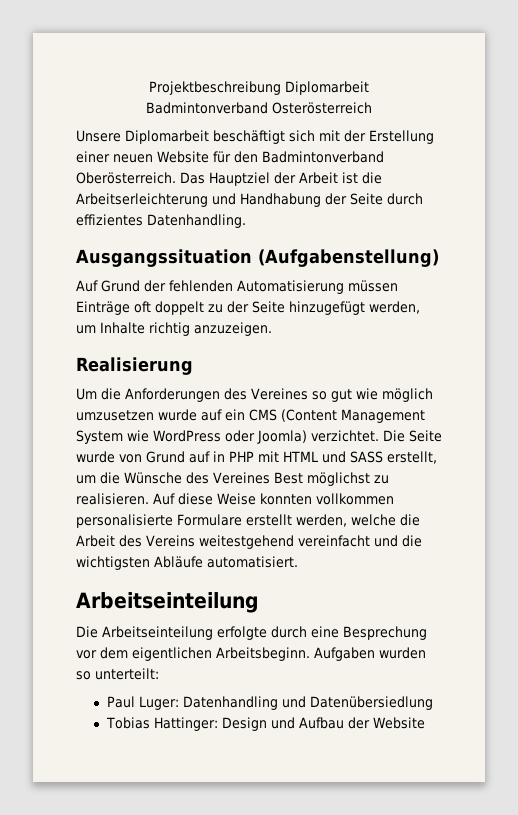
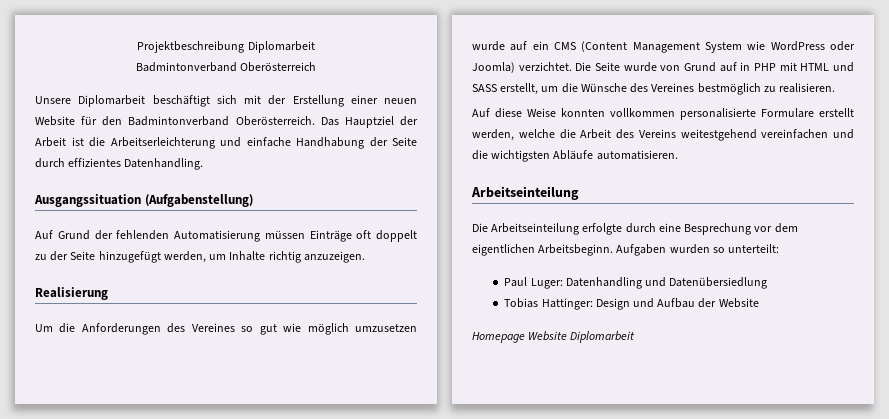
[272,102,372,114] Osterösterreich -> [240,62,317,72] Oberösterreich
(236, 199) none -> [246,137,291,147] einfache
[273,472,370,486] Best möglichst -> [697,83,761,95] bestmöglich
(149, 499) none -> (836, 88) //
[297,535,370,547] vereinfacht -> [761,129,829,139] vereinfachen
[207,556,298,568] automatisiert. -> [596,150,678,160] automatisieren.
(425, 723) none -> [472,331,636,343] // Homepage Website Diplomarbeit

